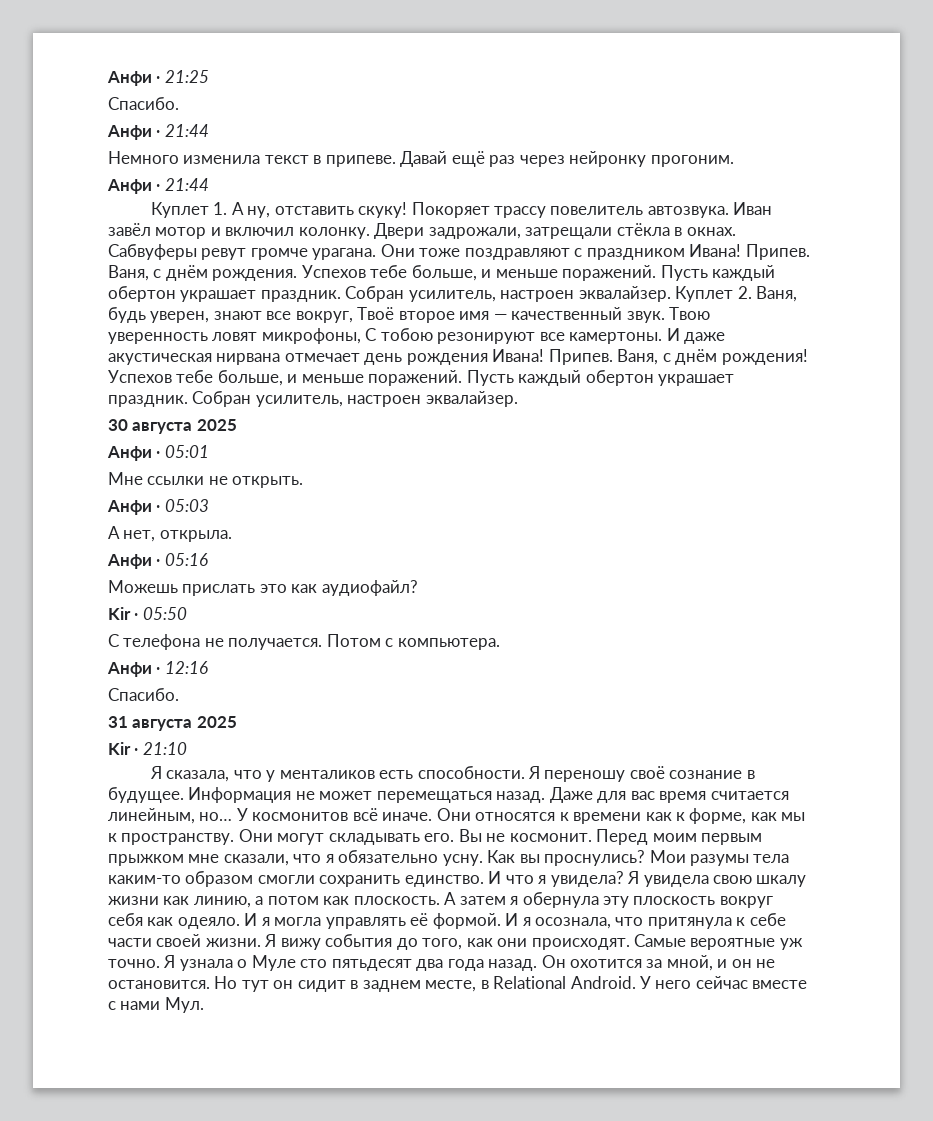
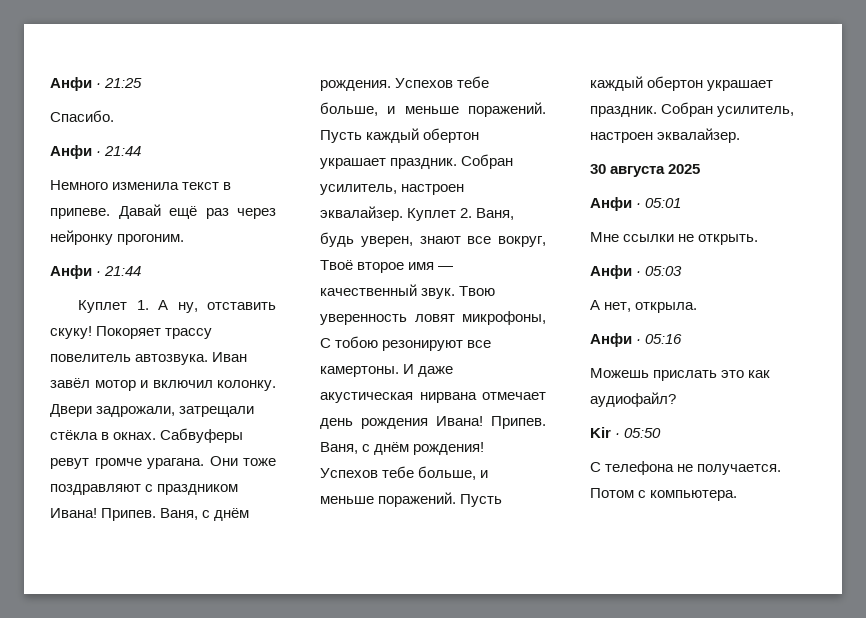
[107,661,208,677] [108,688,179,701] [108,716,237,731] [108,742,187,755] [149,766,755,782] [108,787,789,803] [108,808,806,824] [108,829,763,845] [108,850,790,866] [108,871,807,887] [108,892,773,908] [108,913,786,929] [108,934,803,950] [108,955,776,971] [108,976,808,992] [108,997,204,1013] // Анфи · 12:16 // Спасибо. // 31 августа 2025 // Kir · 21:10 // Я сказала, что у менталиков есть способности. Я переношу своё сознание в будущее. Информация не может перемещаться назад. Даже для вас время считается линейным, но… У космонитов всё иначе. Они относятся к времени как к форме, как мы к пространству. Они могут складывать его. Вы не космонит. Перед моим первым прыжком мне сказали, что я обязательно усну. Как вы проснулись? Мои разумы тела каким-то образом смогли сохранить единство. И что я увидела? Я увидела свою шкалу жизни как линию, а потом как плоскость. А затем я обернула эту плоскость вокруг себя как одеяло. И я могла управлять её формой. И я осознала, что притянула к себе части своей жизни. Я вижу события до того, как они происходят. Самые вероятные уж точно. Я узнала о Муле сто пятьдесят два года назад. Он охотится за мной, и он не остановится. Но тут он сидит в заднем месте, в Relational Android. У него сейчас вместе с нами Мул. -> (738, 495) none

